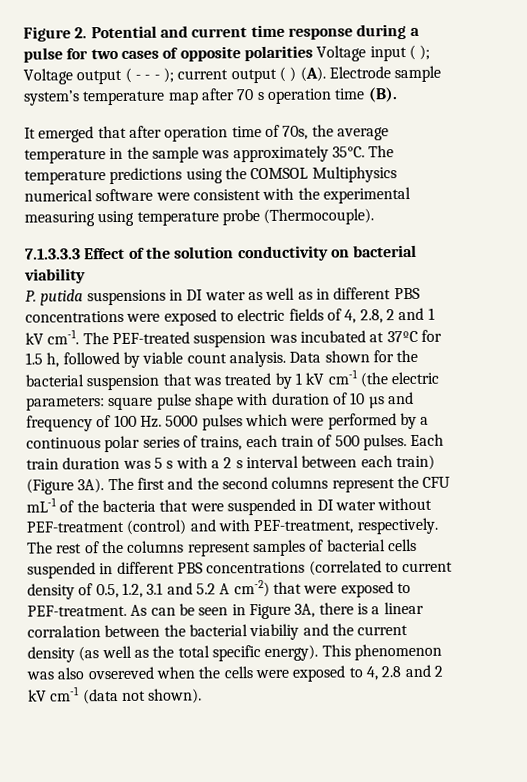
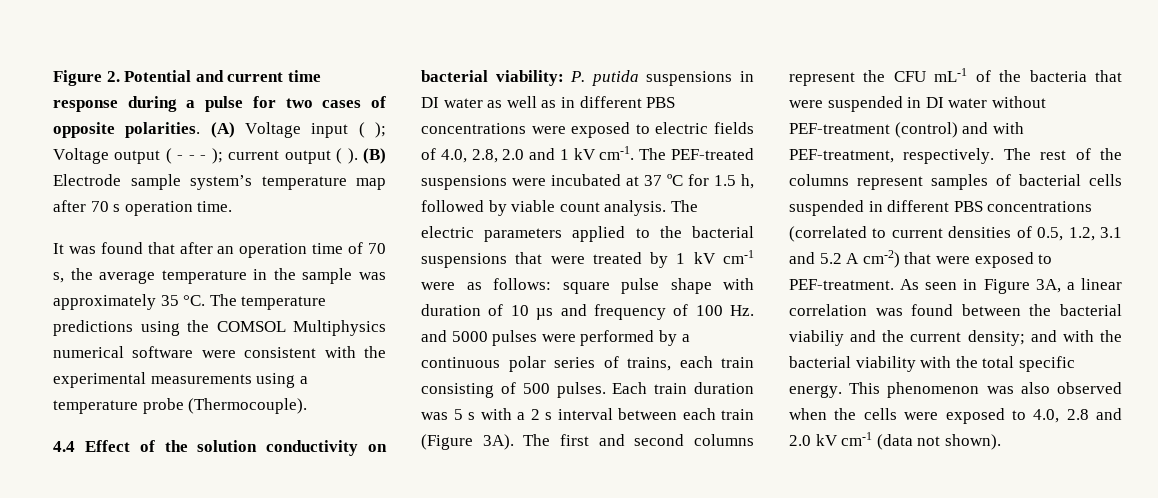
[243,45,313,62] polarities -> [125,122,235,138] polarities. (A)
[289,66,326,82] ) (A). -> [347,148,386,164] ). (B)
[334,87,398,103] time (B). -> [197,201,233,212] time.
[38,126,95,143] emerged -> [68,242,143,254] was found
(162, 131) none -> [217,246,235,254] an
[282,125,309,140] 70s, -> [368,243,387,254] [53,272,64,283] 70 s,
[331,146,365,158] 35°C. -> [160,295,206,306] 35 °C.
[24,210,135,227] measuring using -> [150,373,308,388] measurements using a
[25,248,81,260] 7.1.3.3.3 -> [53,441,75,452] 4.4
[24,268,86,284] viability // -> [495,70,564,86] viability:
[344,309,395,324] 4, 2.8, 2 -> [440,149,525,163] 4.0, 2.8, 2.0
[193,330,418,348] suspension was incubated at 37ºC -> [421,174,683,190] suspensions were incubated at 37 ºC
[289,349,419,363] [25,373,221,391] Data shown for the bacterial suspension that was -> [670,200,698,212] [421,226,754,242] [421,252,585,268] The electric parameters applied to the bacterial suspensions that were
[359,371,440,388] [26,396,105,411] (the electric parameters: -> [421,278,551,290] were as follows:
(162, 421) none -> [421,330,447,342] and
[244,413,288,427] which -> (538, 338) none
(314, 441) none -> [421,383,494,398] consisting
[395,454,435,471] train) -> [721,409,754,420] train
[196,477,219,490] the -> (625, 440) none
[27,583,75,600] density -> [948,226,1012,238] densities
[150,603,195,616] can be -> (920, 284) none
[318,601,424,615] [27,625,101,638] there is a linear corralation -> [1066,278,1122,290] [789,304,954,316] a linear correlation was found
[27,645,149,663] density (as well as -> [967,330,1122,346] [789,356,952,372] density; and with the bacterial viability with
[264,644,319,661] energy). -> [789,385,842,398] energy.
[87,666,154,680] ovsereved -> [1057,382,1122,394] observed
[365,666,378,681] 4, -> [1033,409,1060,423] 4.0,
[433,665,443,677] 2 -> [789,435,811,446] 2.0

